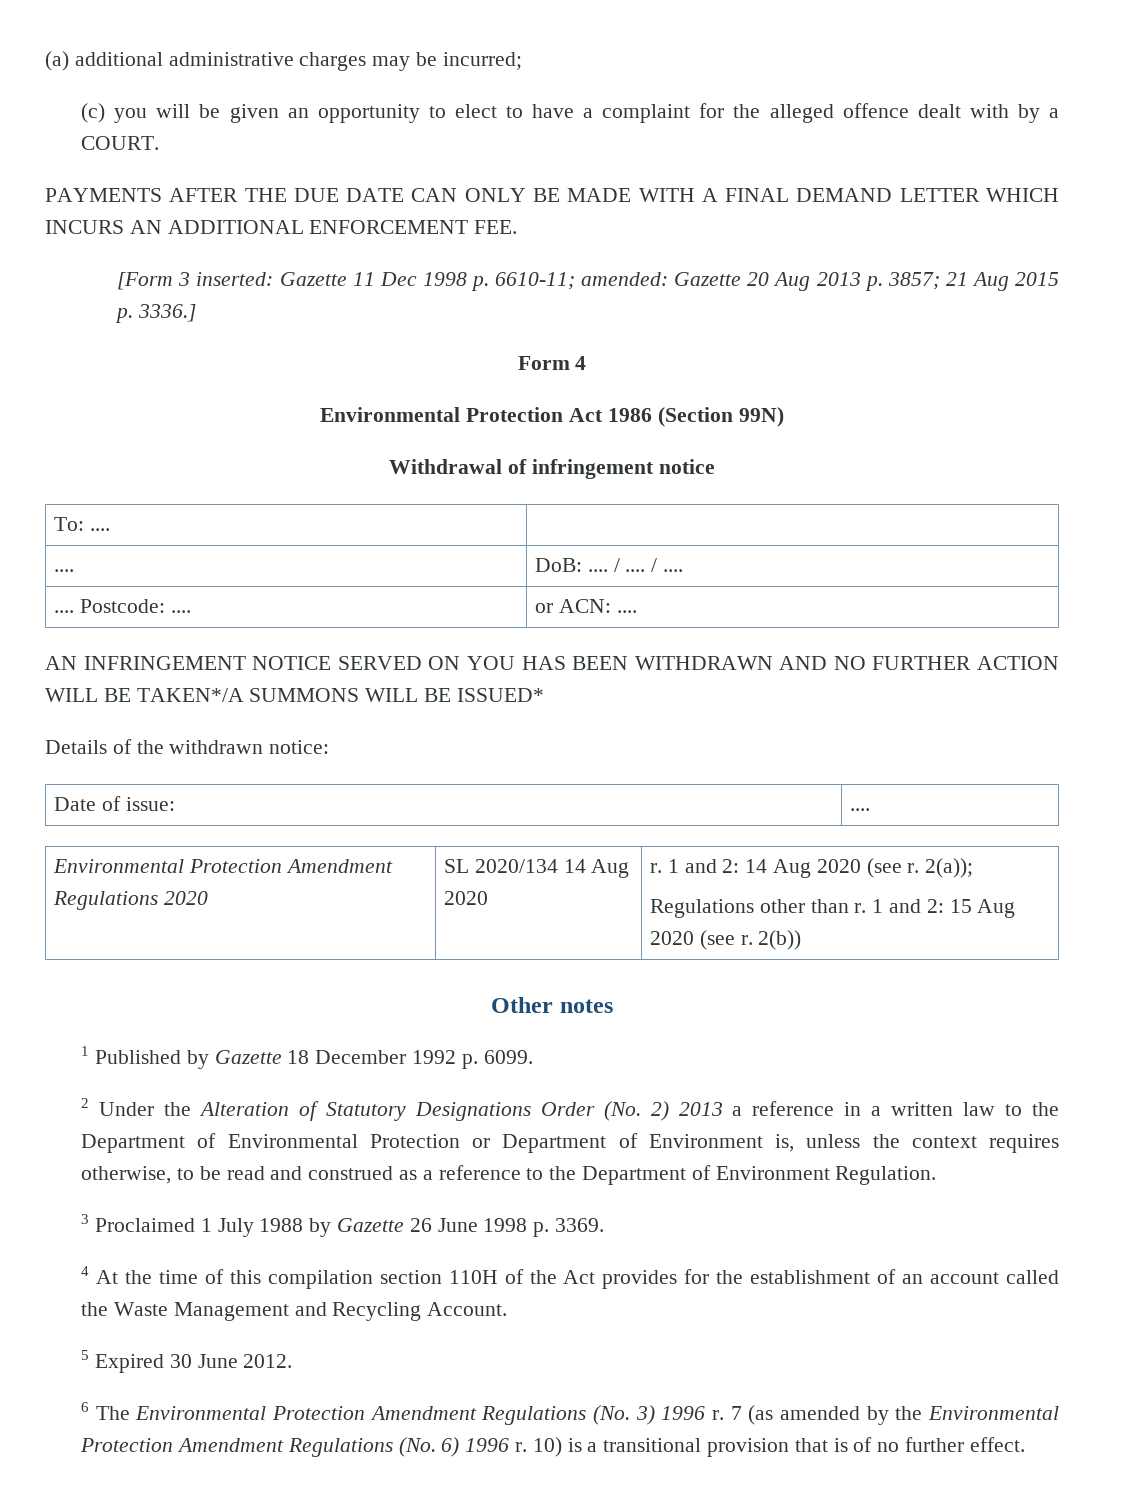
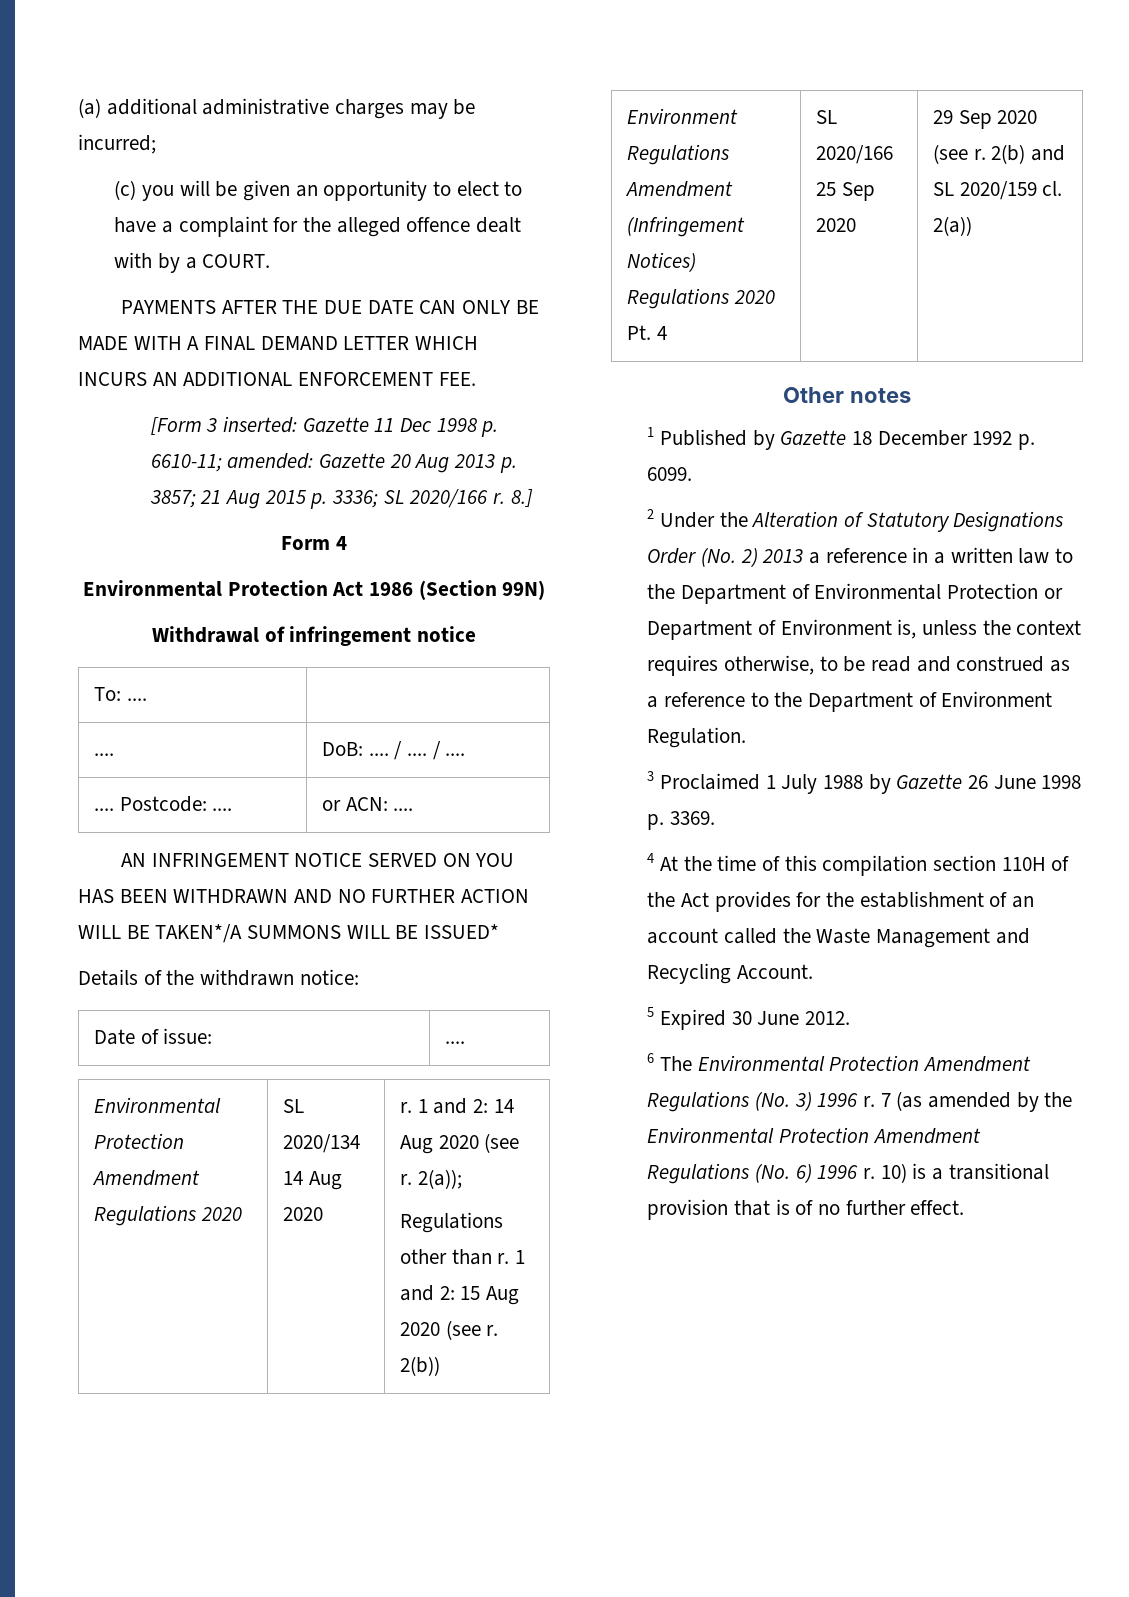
[138,304,197,322] 3336.] -> [332,489,533,508] 3336; SL 2020/166 r. 8.]
(802, 940) none -> [626,108,738,124] [626,144,729,165] [624,181,733,197] [626,216,745,237] [626,252,696,272] [626,288,775,309] [626,325,667,340] [815,110,837,124] [815,145,893,164] [815,182,875,201] [815,218,856,232] [932,110,1038,129] [932,144,1065,164] [932,181,1063,200] [932,216,972,236] // Environment Regulations Amendment (Infringement Notices) Regulations 2020 Pt. 4 | SL 2020/166 25 Sep 2020 | 29 Sep 2020 (see r. 2(b) and SL 2020/159 cl. 2(a))

